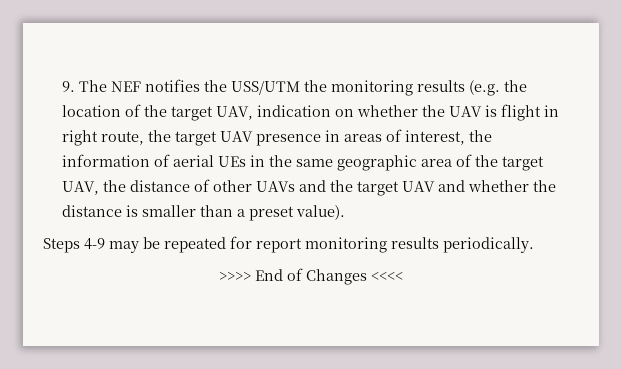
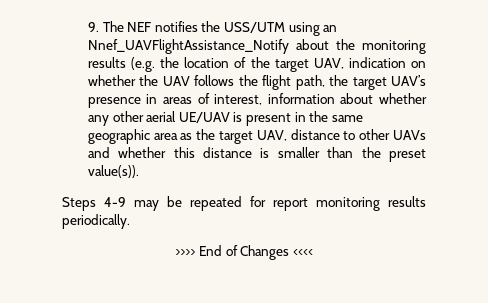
(301, 88) none -> [288,22,338,36] [87,39,329,54] using an Nnef_UAVFlightAssistance_Notify about
[485,104,560,121] [62,130,254,146] is flight in right route, the target UAV -> [194,75,427,90] follows the flight path, the target UAV’s
[469,130,493,142] [62,154,247,167] the information of aerial UEs -> [267,93,428,104] [87,111,292,126] information about whether any other aerial UE/UAV is present
[456,154,545,171] [62,179,557,196] of the target UAV, the distance of other UAVs and the target UAV and whether the -> [180,129,426,144] [87,147,195,158] as the target UAV, distance to other UAVs and whether this
[237,205,346,221] a preset value). -> [361,147,426,162] [87,165,139,178] the preset value(s)).

